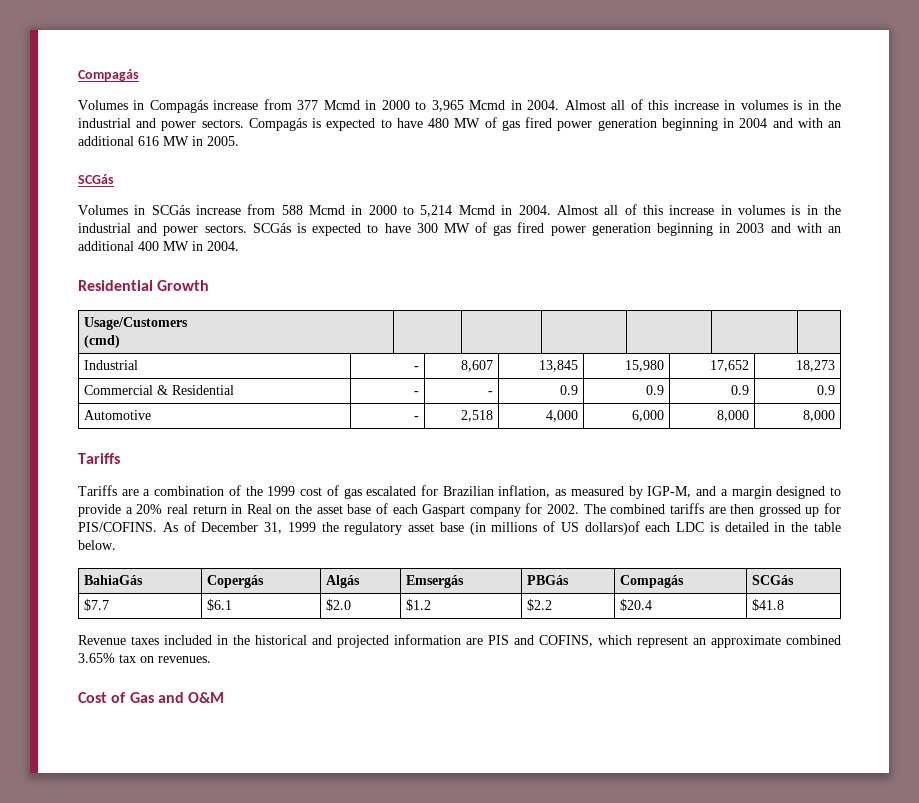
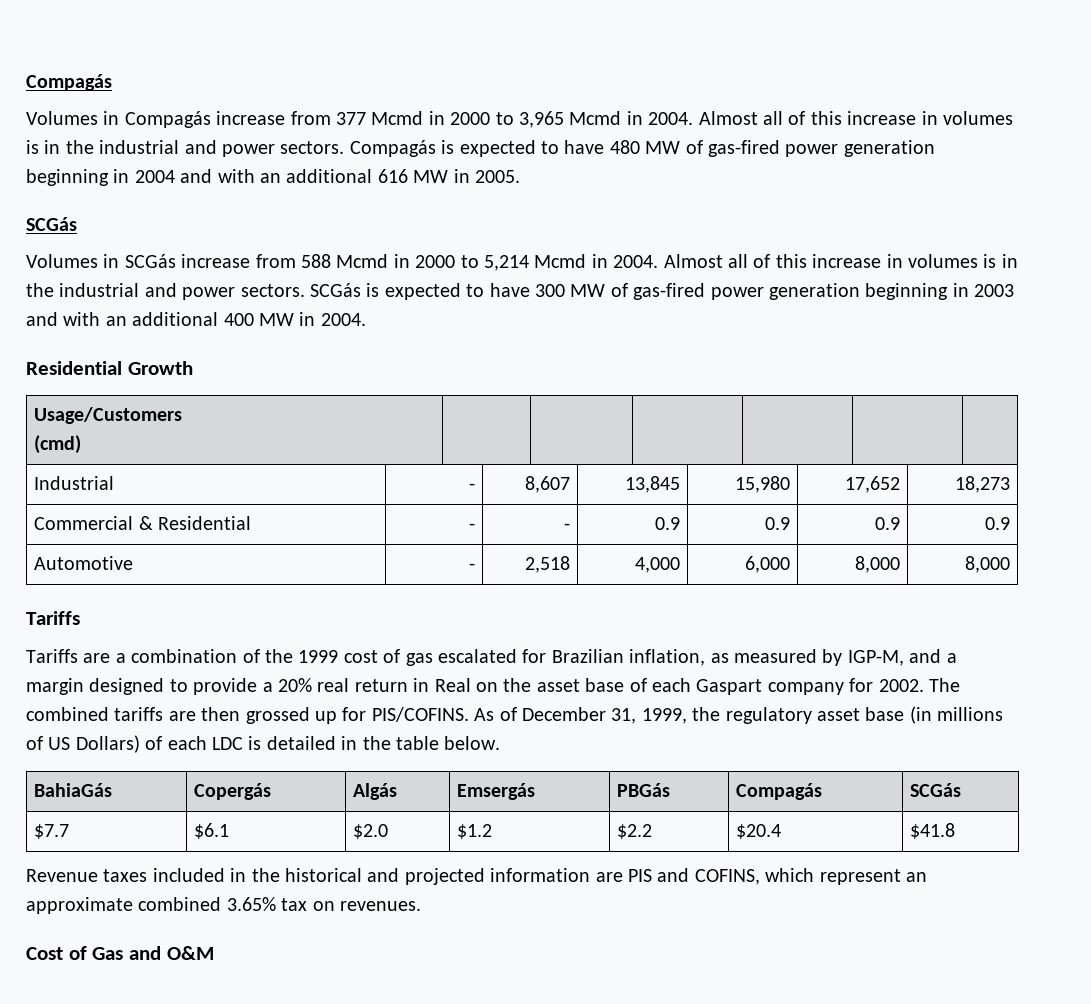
[501,117,553,131] gas fired -> [707,140,780,157] gas-fired
[493,222,545,236] gas fired -> [633,283,706,300] gas-fired
[287,522,316,532] 1999 -> [641,708,687,724] 1999,
[584,521,640,535] dollars)of -> [75,735,163,753] Dollars) of

